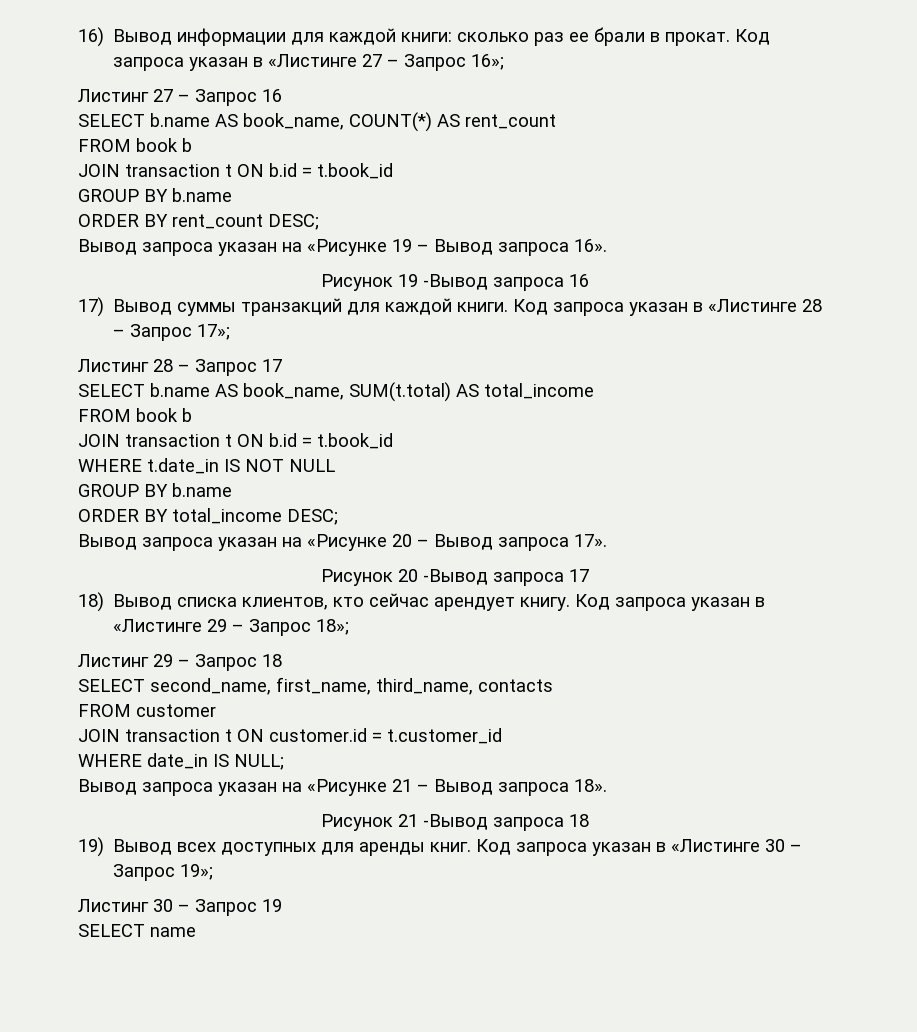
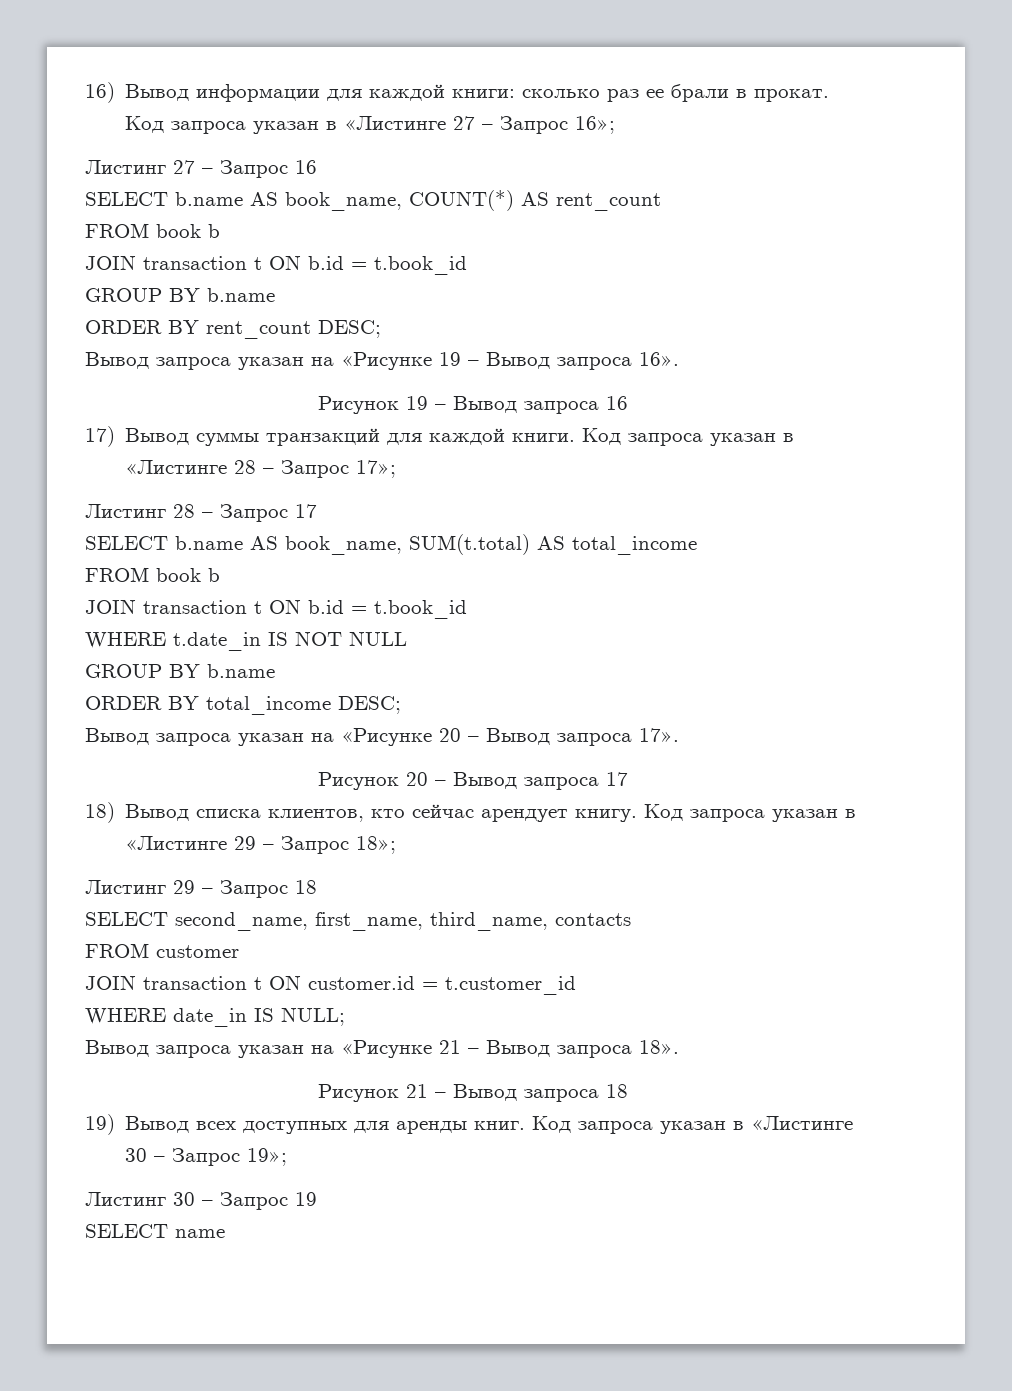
[423,274,488,290] -Вывод -> [435,396,517,413] – Вывод
[423,569,488,585] -Вывод -> [435,772,517,789] – Вывод
[423,814,488,830] -Вывод -> [435,1084,517,1101] – Вывод

